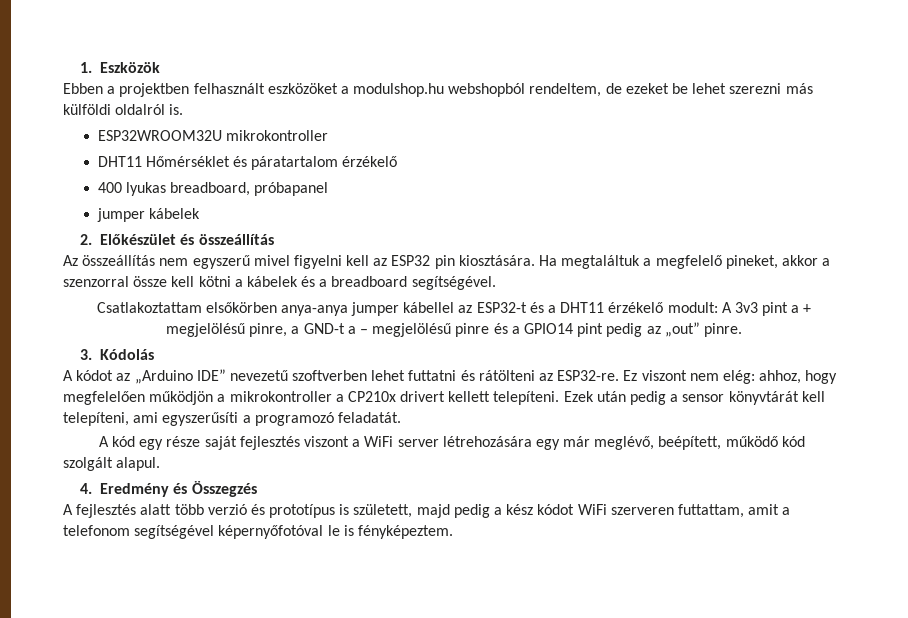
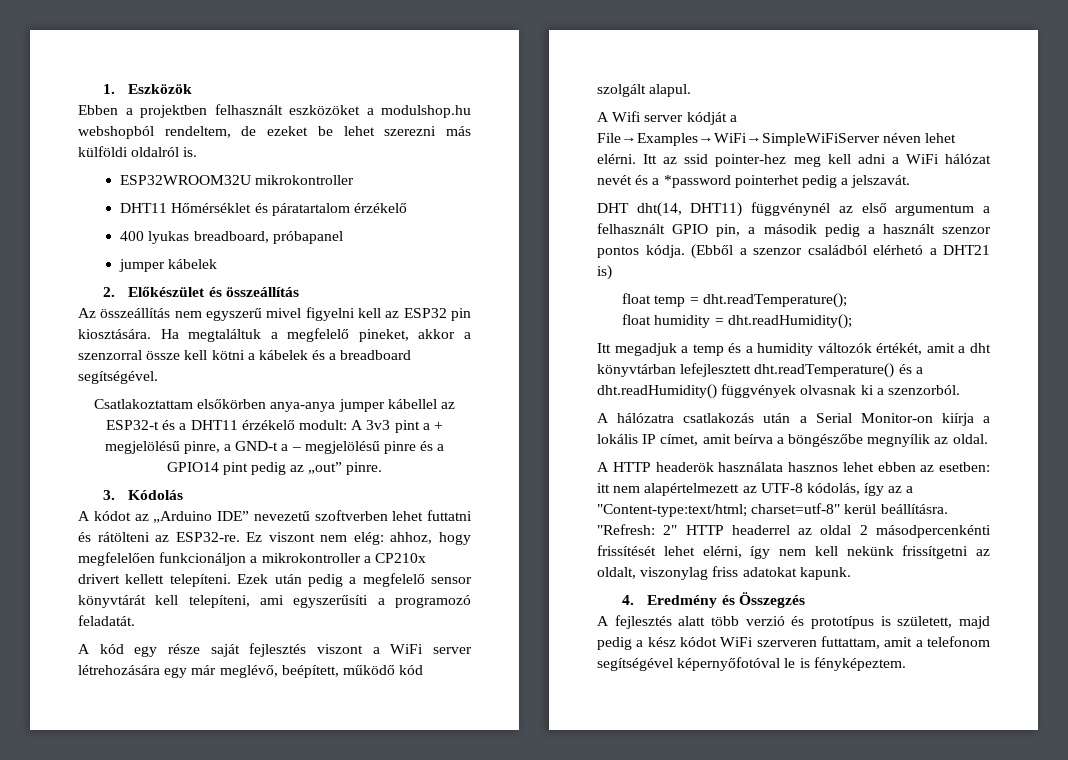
[149,391,214,405] működjön -> [159,552,247,566] funkcionáljon
(679, 398) none -> [362,573,425,587] megfelelő
(161, 464) none -> [597,111,737,125] [597,133,957,146] [597,154,991,167] [597,175,911,188] [597,202,990,217] [597,223,991,237] [597,244,990,259] [597,265,612,280] [622,293,847,308] [622,314,852,329] [597,343,991,356] [597,363,923,378] [597,384,960,399] [597,413,990,426] [597,434,988,447] [597,462,990,472] [597,483,914,496] [597,503,948,517] [597,524,991,538] [597,545,990,559] [597,566,851,580] // A Wifi server kódját a File→Examples→WiFi→SimpleWiFiServer néven lehet elérni. Itt az ssid pointer-hez meg kell adni a WiFi hálózat nevét és a *password pointerhet pedig a jelszavát. // DHT dht(14, DHT11) függvénynél az első argumentum a felhasznált GPIO pin, a második pedig a használt szenzor pontos kódja. (Ebből a szenzor családból elérhetó a DHT21 is) // float temp = dht.readTemperature(); // float humidity = dht.readHumidity(); // Itt megadjuk a temp és a humidity változók értékét, amit a dht könyvtárban lefejlesztett dht.readTemperature() és a dht.readHumidity() függvények olvasnak ki a szenzorból. // A hálózatra csatlakozás után a Serial Monitor-on kiírja a lokális IP címet, amit beírva a böngészőbe megnyílik az oldal. // A HTTP headerök használata hasznos lehet ebben az esetben: itt nem alapértelmezett az UTF-8 kódolás, így az a "Content-type:text/html; charset=utf-8" kerül beállításra. "Refresh: 2" HTTP headerrel az oldal 2 másodpercenkénti frissítését lehet elérni, így nem kell nekünk frissítgetni az oldalt, viszonylag friss adatokat kapunk.

